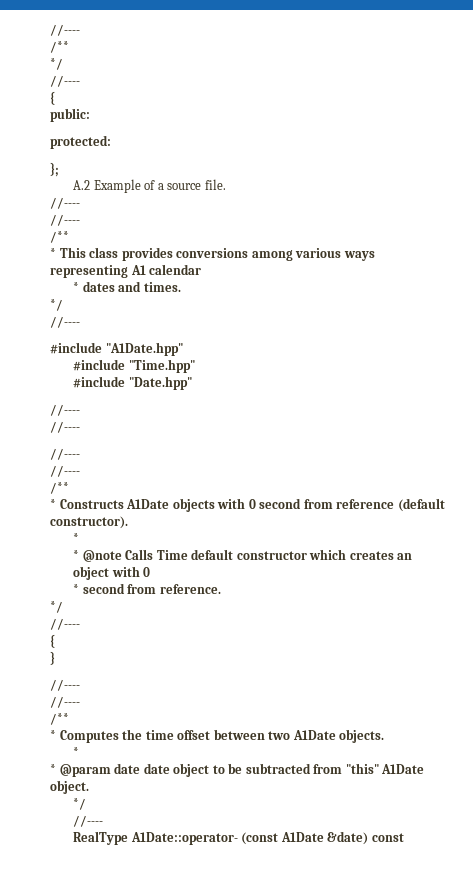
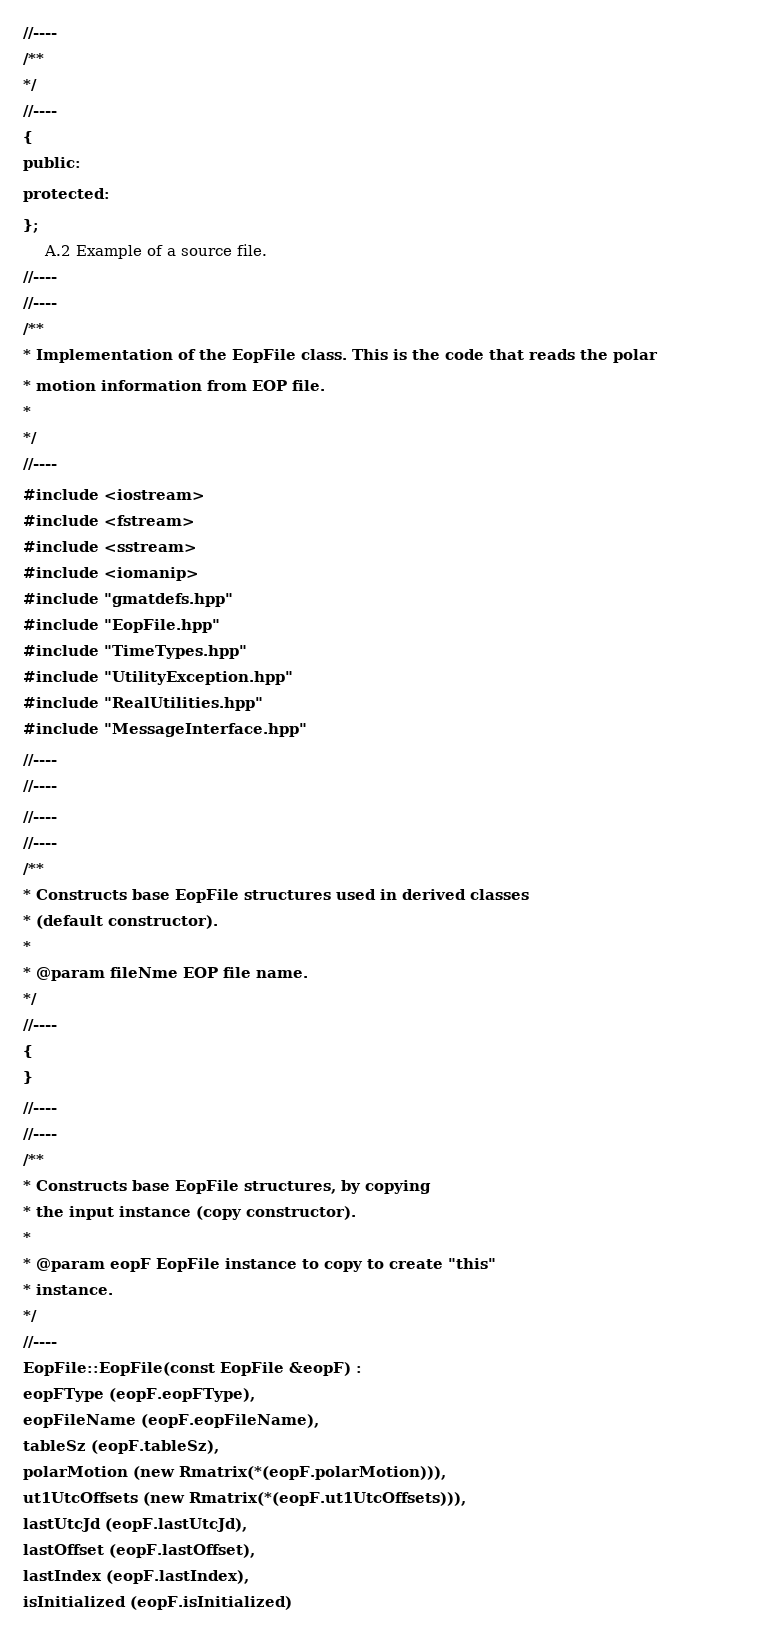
[59,247,375,261] [50,264,202,278] [73,281,181,292] This class provides conversions among various ways representing A1 calendar // * dates and times. -> [36,349,658,363] [23,380,325,391] [23,406,31,417] Implementation of the EopFile class. This is the code that reads the polar // * motion information from EOP file. // *
[105,342,183,356] [73,359,195,373] [73,376,192,390] "A1Date.hpp" // #include "Time.hpp" // #include "Date.hpp" -> [104,489,205,500] [23,515,195,526] [23,541,197,552] [23,567,199,581] [23,593,233,607] [23,619,220,633] [23,645,247,659] [23,671,293,685] [23,697,263,711] [23,723,307,737] <iostream> // #include <fstream> // #include <sstream> // #include <iomanip> // #include "gmatdefs.hpp" // #include "EopFile.hpp" // #include "TimeTypes.hpp" // #include "UtilityException.hpp" // #include "RealUtilities.hpp" // #include "MessageInterface.hpp"
[126,498,445,512] [50,516,128,529] [73,533,80,543] [73,549,413,562] [73,566,151,580] [73,583,221,594] A1Date objects with 0 second from reference (default constructor). // * // * @note Calls Time default constructor which creates an object with 0 // * second from reference. -> [132,889,529,903] [23,915,218,929] [23,941,31,952] [23,967,308,981] base EopFile structures used in derived classes // * (default constructor). // * // * @param fileNme EOP file name.
[59,729,385,743] [73,747,80,757] [50,763,343,777] Computes the time offset between two A1Date objects. // * // * @param date date object to be subtracted from -> [36,1180,431,1194] [23,1206,356,1220] [23,1232,31,1243] [23,1258,443,1272] Constructs base EopFile structures, by copying // * the input instance (copy constructor). // * // * @param eopF EopFile instance to copy to create
[381,764,425,774] [50,780,89,794] [73,798,87,810] [73,815,104,827] [73,831,404,845] A1Date object. // */ // //---- // RealType A1Date::operator- (const A1Date &date) const -> [23,1284,113,1295] [23,1310,37,1322] [23,1336,57,1348] [23,1362,362,1376] [23,1388,255,1402] [23,1414,319,1428] [23,1440,219,1454] [23,1466,446,1480] [23,1492,466,1506] [23,1518,247,1532] [23,1544,255,1558] [23,1570,249,1584] [23,1596,292,1610] // * instance. // */ // //---- // EopFile::EopFile(const EopFile &eopF) : // eopFType (eopF.eopFType), // eopFileName (eopF.eopFileName), // tableSz (eopF.tableSz), // polarMotion (new Rmatrix(*(eopF.polarMotion))), // ut1UtcOffsets (new Rmatrix(*(eopF.ut1UtcOffsets))), // lastUtcJd (eopF.lastUtcJd), // lastOffset (eopF.lastOffset), // lastIndex (eopF.lastIndex), // isInitialized (eopF.isInitialized)

